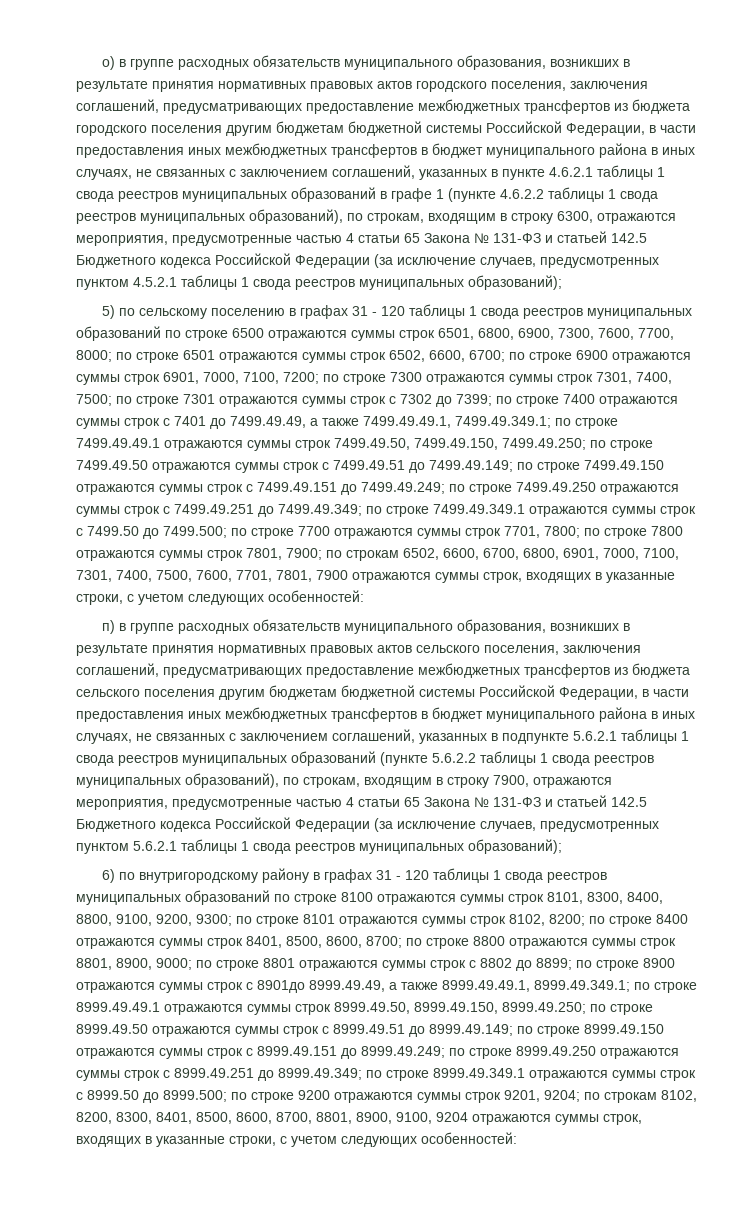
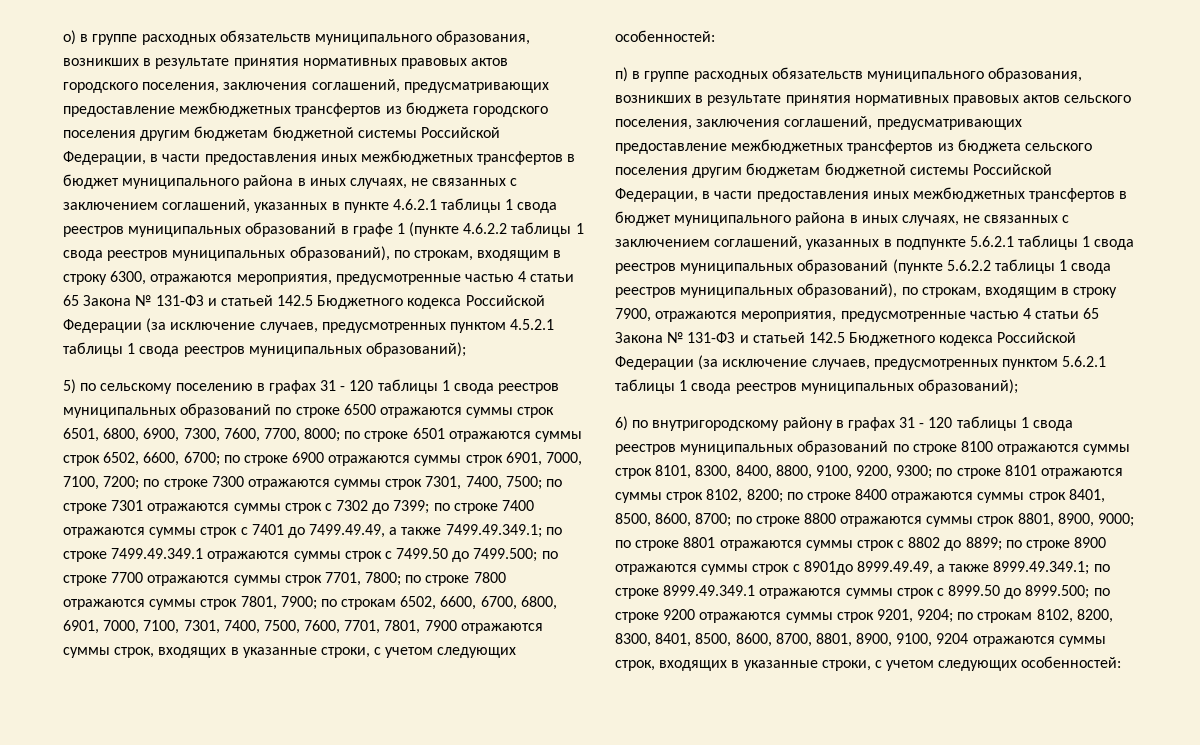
[363,416,451,428] 7499.49.49.1, -> (442, 531) none
[76,438,653,451] [76,460,664,473] [76,482,679,495] [76,504,429,517] 7499.49.49.1 отражаются суммы строк 7499.49.50, 7499.49.150, 7499.49.250; по строке 7499.49.50 отражаются суммы строк с 7499.49.51 до 7499.49.149; по строке 7499.49.150 отражаются суммы строк с 7499.49.151 до 7499.49.249; по строке 7499.49.250 отражаются суммы строк с 7499.49.251 до 7499.49.349; по строке -> (107, 556) none
[442,980,530,992] 8999.49.49.1, -> (990, 568) none
[76,1002,653,1015] [76,1024,664,1037] [76,1046,679,1059] [76,1068,429,1081] 8999.49.49.1 отражаются суммы строк 8999.49.50, 8999.49.150, 8999.49.250; по строке 8999.49.50 отражаются суммы строк с 8999.49.51 до 8999.49.149; по строке 8999.49.150 отражаются суммы строк с 8999.49.151 до 8999.49.249; по строке 8999.49.250 отражаются суммы строк с 8999.49.251 до 8999.49.349; по строке -> (659, 593) none

